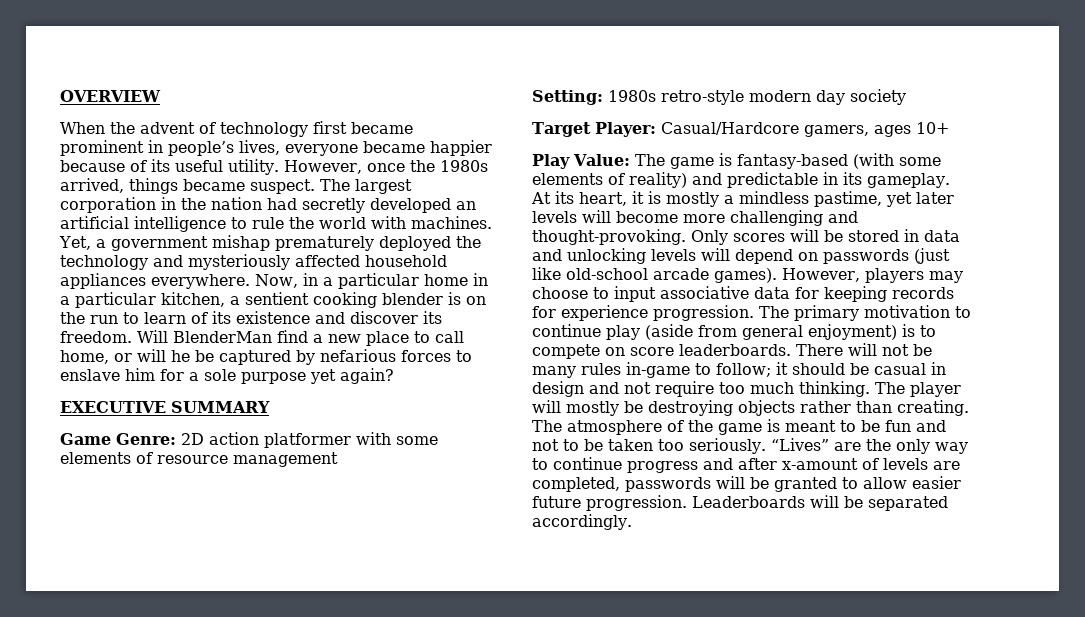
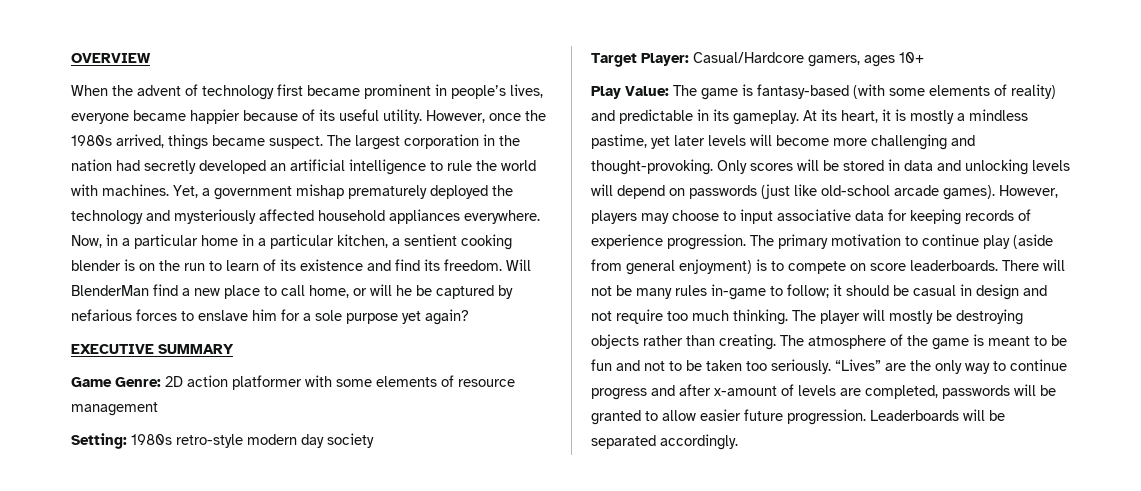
[350,311,418,324] discover -> [395,259,420,271] find
[532,306,556,318] for -> [1018,209,1031,221] of

